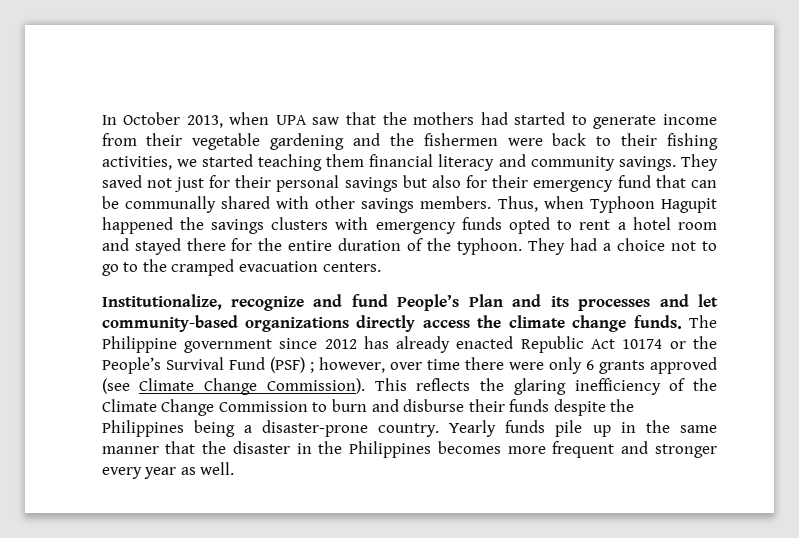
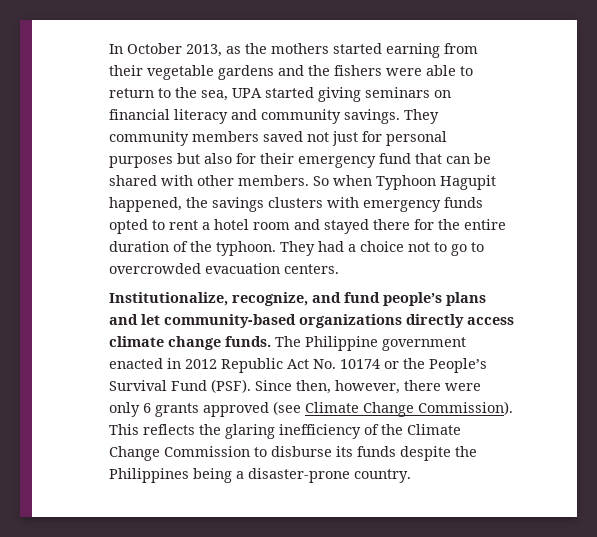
[229,112,717,129] when UPA saw that the mothers had started to generate income -> [226,43,441,58] as the mothers started earning
[270,133,345,150] gardening -> [218,65,275,80] gardens
[423,133,719,150] [101,154,365,171] fishermen were back to their fishing activities, we started teaching them -> [334,65,474,76] [109,87,452,102] fishers were able to return to the sea, UPA started giving seminars on
(719, 162) none -> [109,131,260,146] community members
[235,175,398,192] their personal savings -> [386,131,448,146] [109,156,174,168] personal purposes
[124,196,216,213] communally -> (492, 158) none
[361,196,538,213] savings members. Thus, -> [238,175,330,186] members. So
[101,217,173,234] happened -> [109,197,183,212] happened,
[142,259,235,276] the cramped -> [109,263,202,274] overcrowded
[231,296,305,311] recognize -> [232,292,309,306] recognize,
[397,294,651,311] People’s Plan and its processes -> [383,292,487,306] people’s plans
[477,315,502,328] the -> (515, 321) none
[279,336,514,353] since 2012 has already enacted -> [109,358,218,369] enacted in 2012
(616, 344) none -> [313,359,337,369] No.
[269,357,460,373] (PSF) ; however, over time -> [211,379,401,394] (PSF). Since then, however,
[331,399,505,412] burn and disburse their -> [271,446,354,457] disburse its
[449,420,717,437] [101,441,717,458] [101,462,235,479] Yearly funds pile up in the same manner that the disaster in the Philippines becomes more frequent and stronger every year as well. -> (412, 476) none

